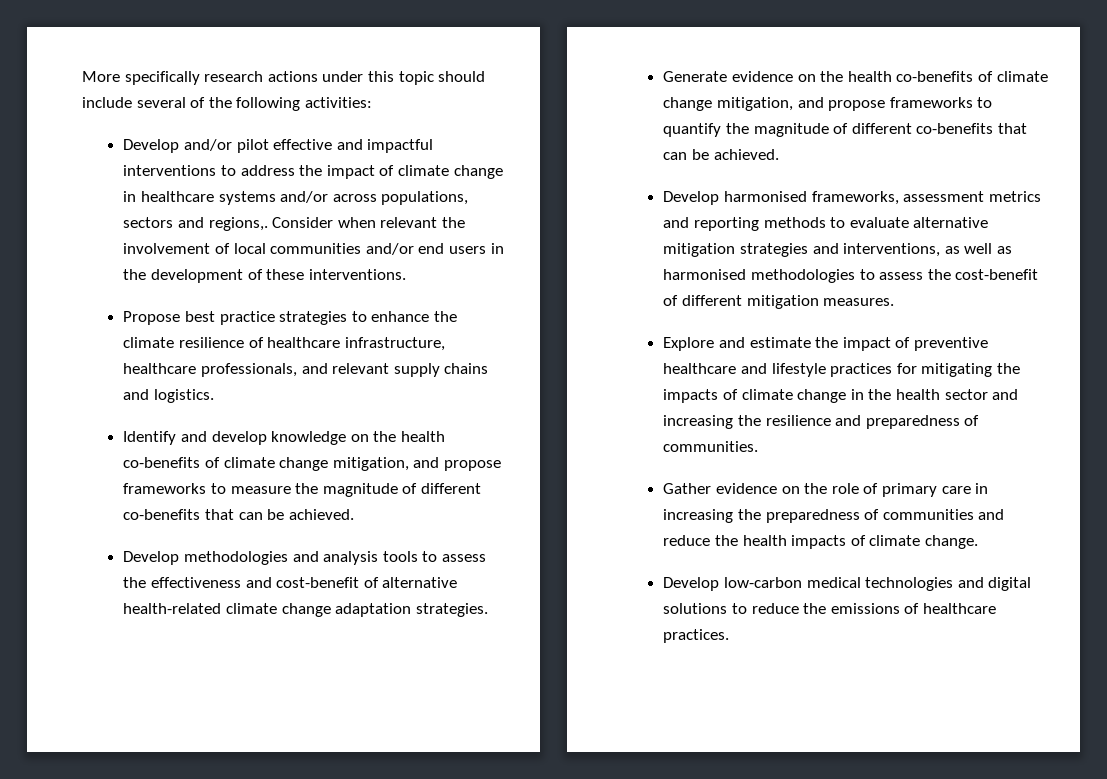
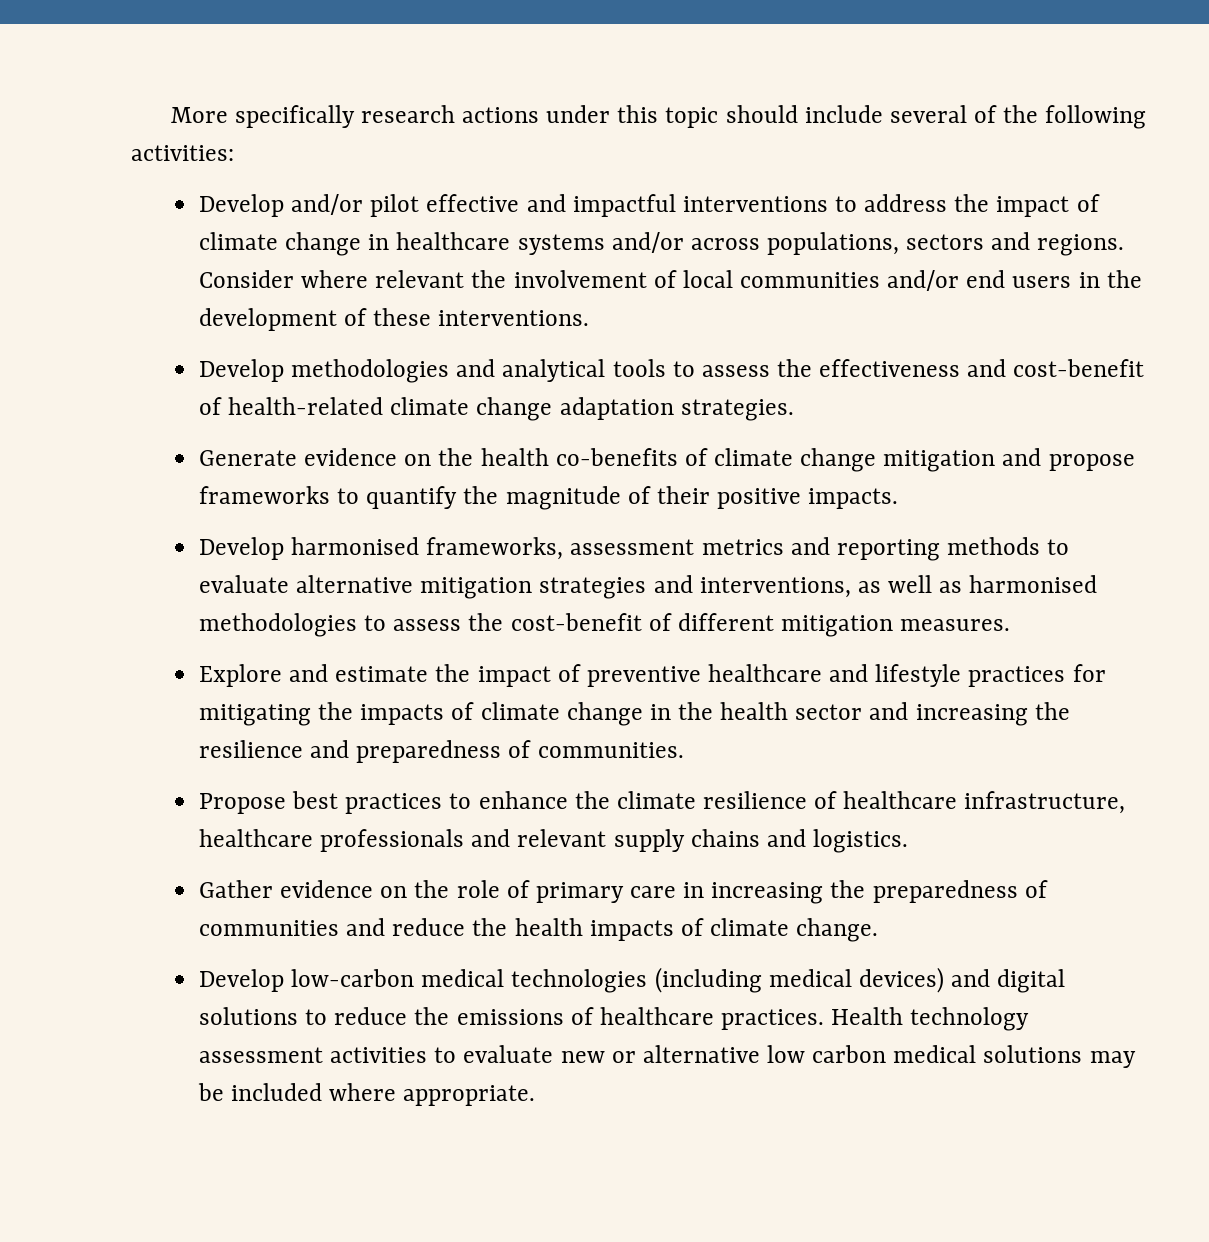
[208,217,376,231] regions,. Consider when -> [1037,234,1125,256] [198,270,369,288] regions. Consider where
[123,311,457,325] [123,337,445,351] [123,363,489,377] [123,389,215,403] [123,431,445,445] [123,457,501,471] [123,483,481,497] [123,509,354,520] // Propose best practice strategies to enhance the climate resilience of healthcare infrastructure, healthcare professionals, and relevant supply chains and logistics. // Identify and develop knowledge on the health co-benefits of climate change mitigation, and propose frameworks to measure the magnitude of different co-benefits that can be achieved. -> (590, 318) none
[323,551,379,565] analysis -> [502,359,606,382] analytical
[382,577,458,588] alternative -> (222, 406) none
[717,97,794,111] mitigation, -> [883,450,996,472] mitigation
[851,123,1027,134] [663,149,779,160] different co-benefits that can be achieved. -> [656,486,899,509] their positive impacts.
(759, 446) none -> [198,791,1126,814] [198,829,908,853] // Propose best practices to enhance the climate resilience of healthcare infrastructure, healthcare professionals and relevant supply chains and logistics.
(954, 584) none -> [654,967,944,993] (including medical devices)
(730, 636) none -> [831,1007,1030,1031] [198,1045,1136,1068] [197,1083,536,1106] Health technology assessment activities to evaluate new or alternative low carbon medical solutions may be included where appropriate.

